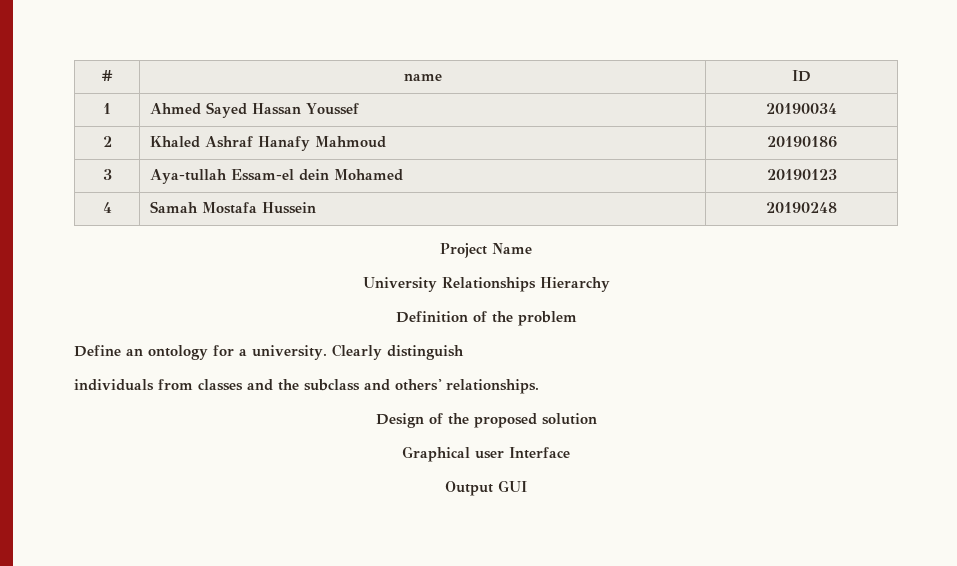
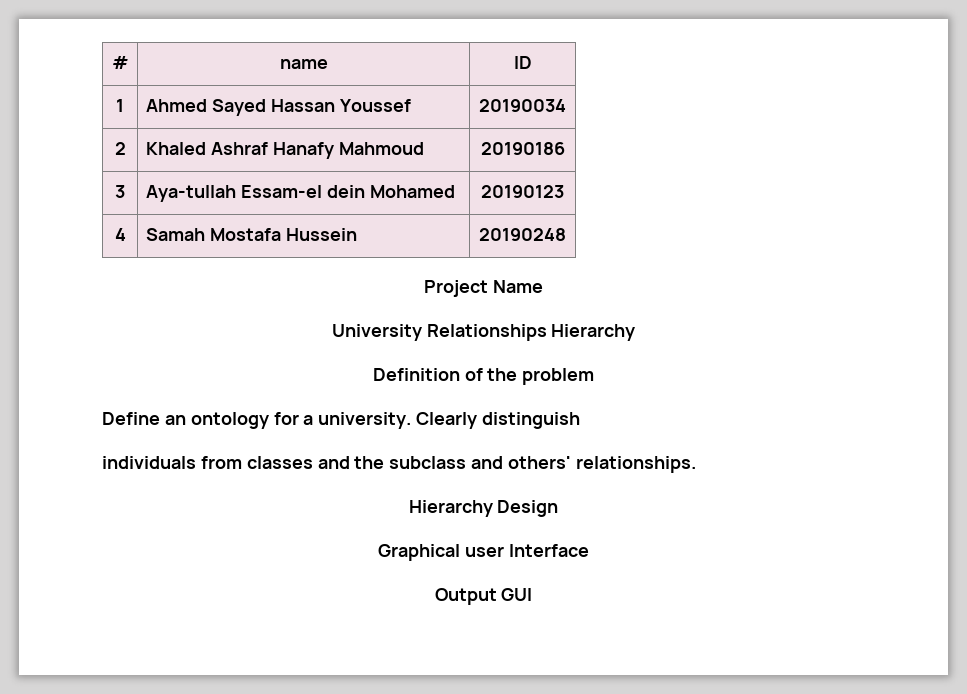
(539, 386) none -> [408,500,493,517] Hierarchy
[428,413,597,428] of the proposed solution -> (559, 508) none

